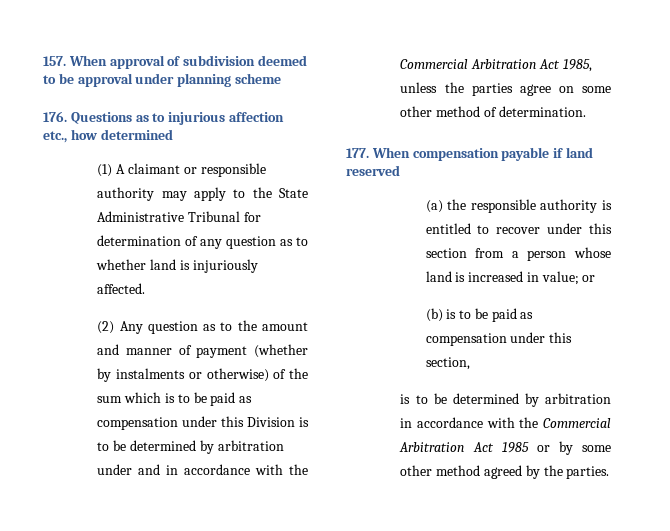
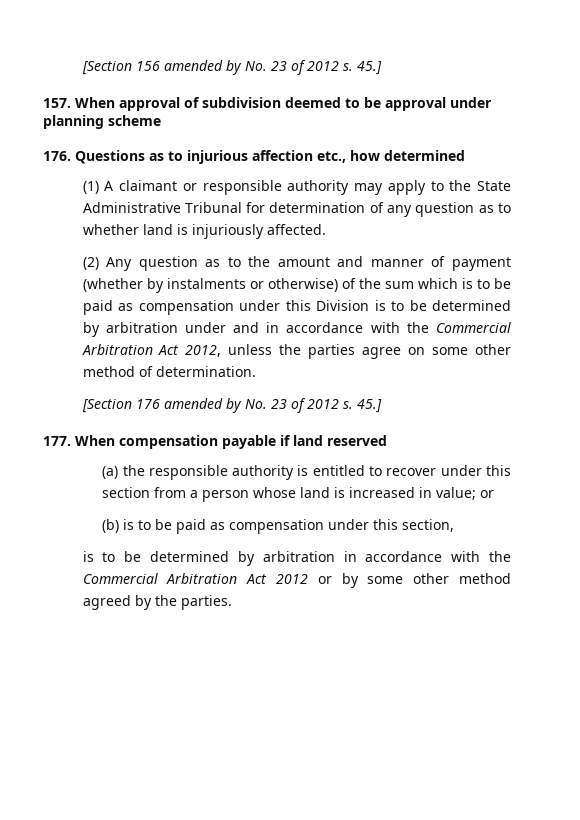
(43, 61) none -> [81,60,382,75] [Section 156 amended by No. 23 of 2012 s. 45.] //
[562,59,592,72] 1985, -> [185,345,222,357] 2012,
(586, 111) none -> [81,398,382,413] // [Section 176 amended by No. 23 of 2012 s. 45.]
[501,442,529,453] 1985 -> [275,574,308,584] 2012

